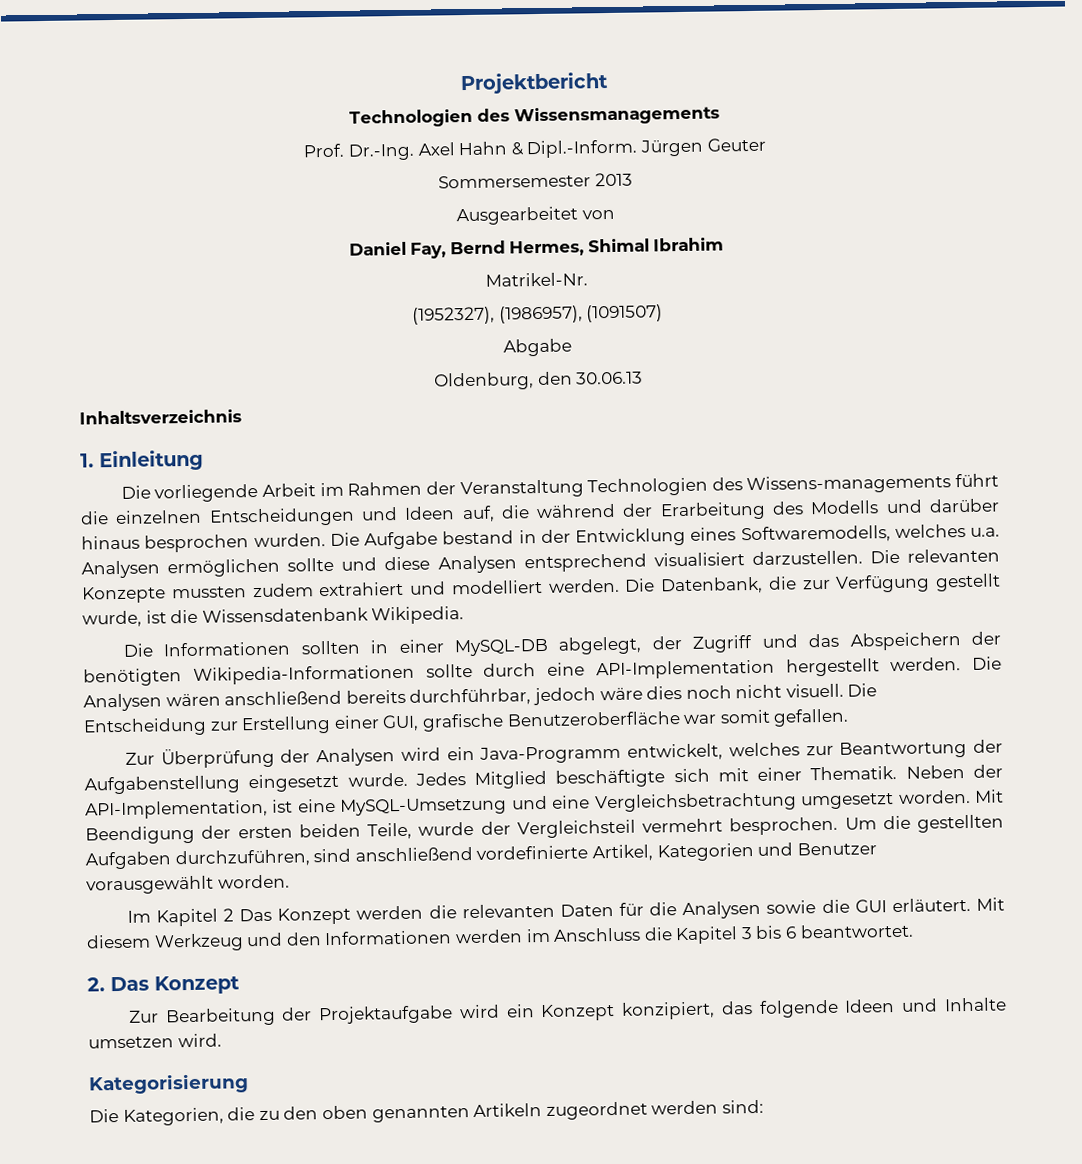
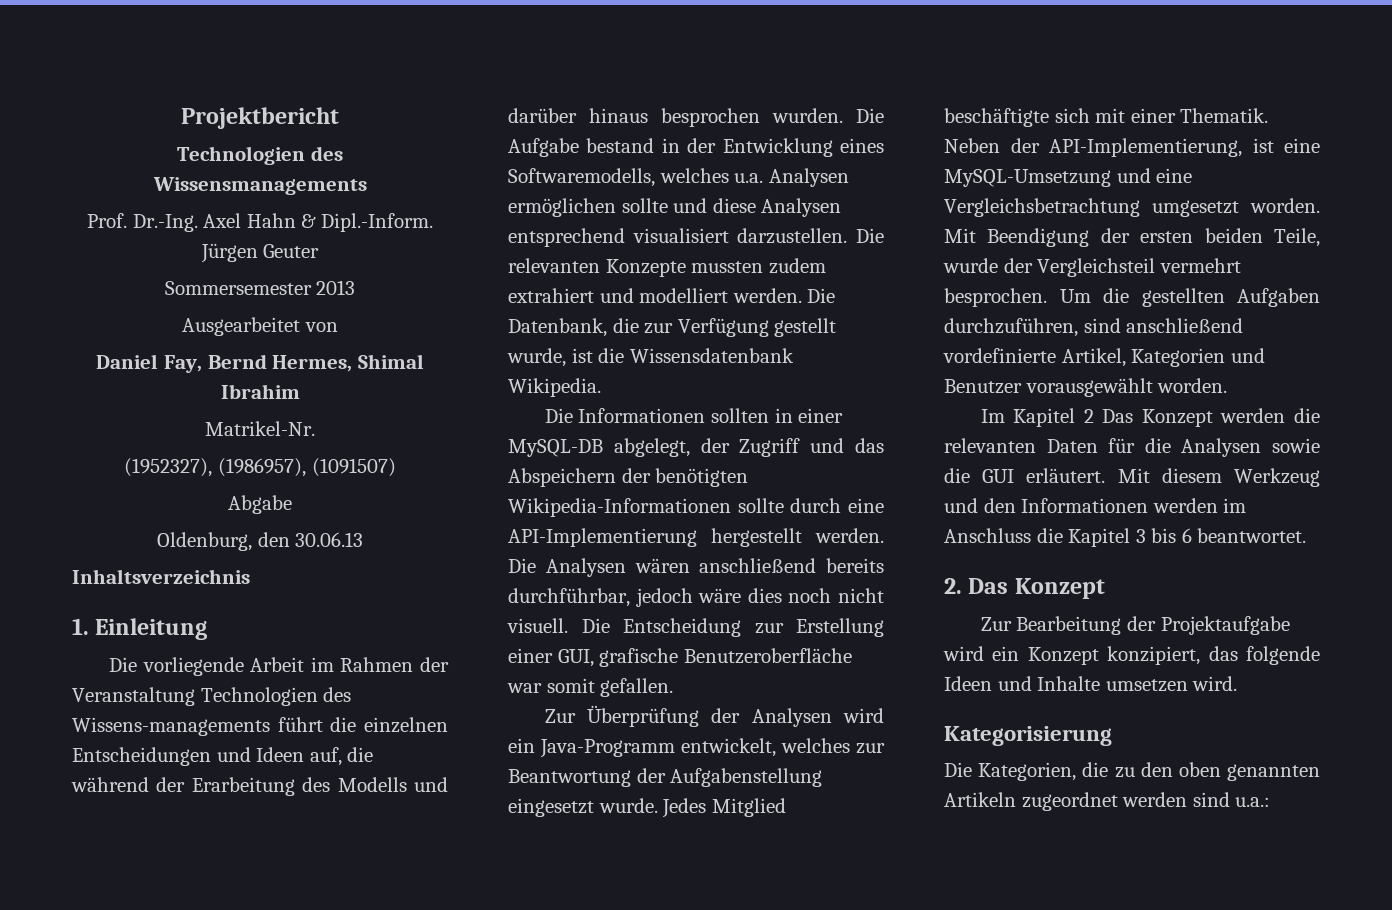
[595,659,775,680] API-Implementation -> [508,528,697,547] API-Implementierung
[85,799,268,820] API-Implementation, -> [1049,138,1242,157] API-Implementierung,
[721,1099,764,1114] sind: -> [1192,792,1271,807] sind u.a.:

